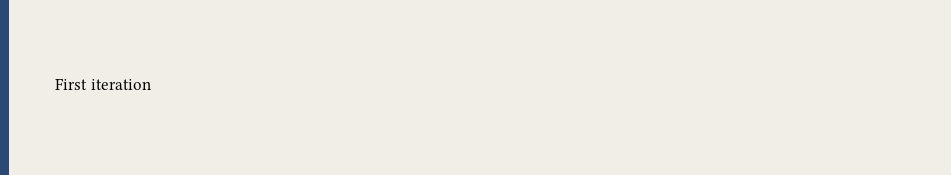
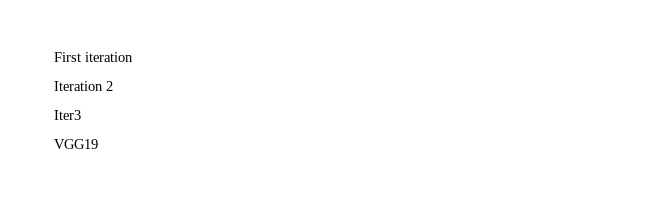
(151, 84) none -> [54,81,113,91] [54,110,81,120] [54,139,98,149] // Iteration 2 // Iter3 // VGG19

